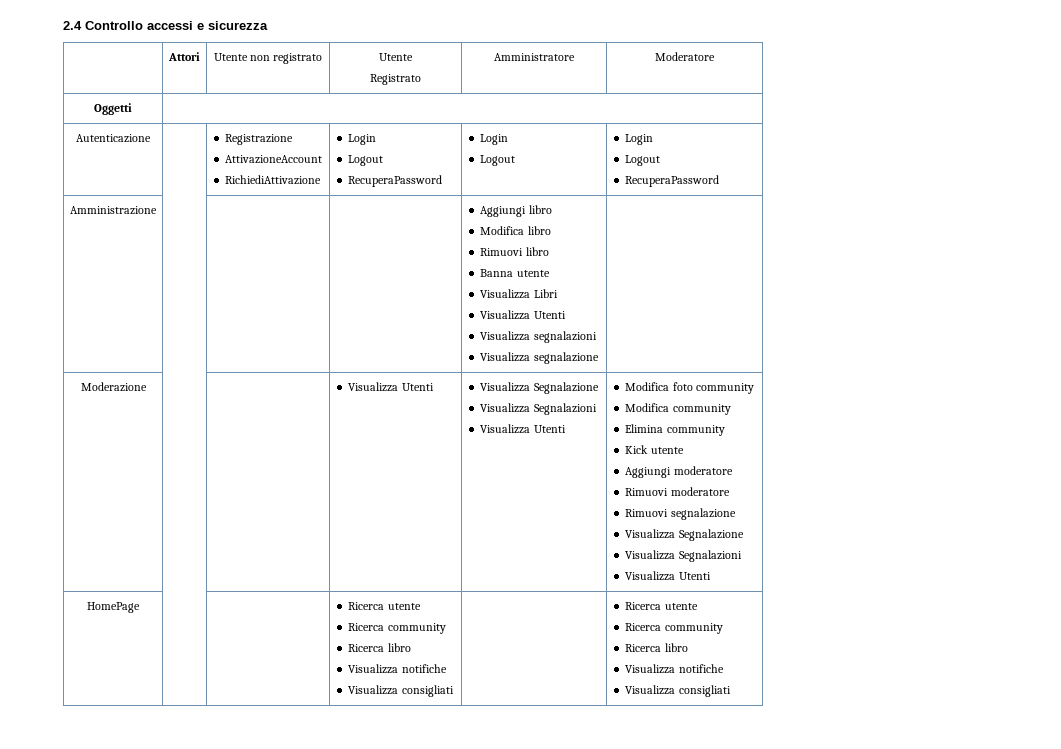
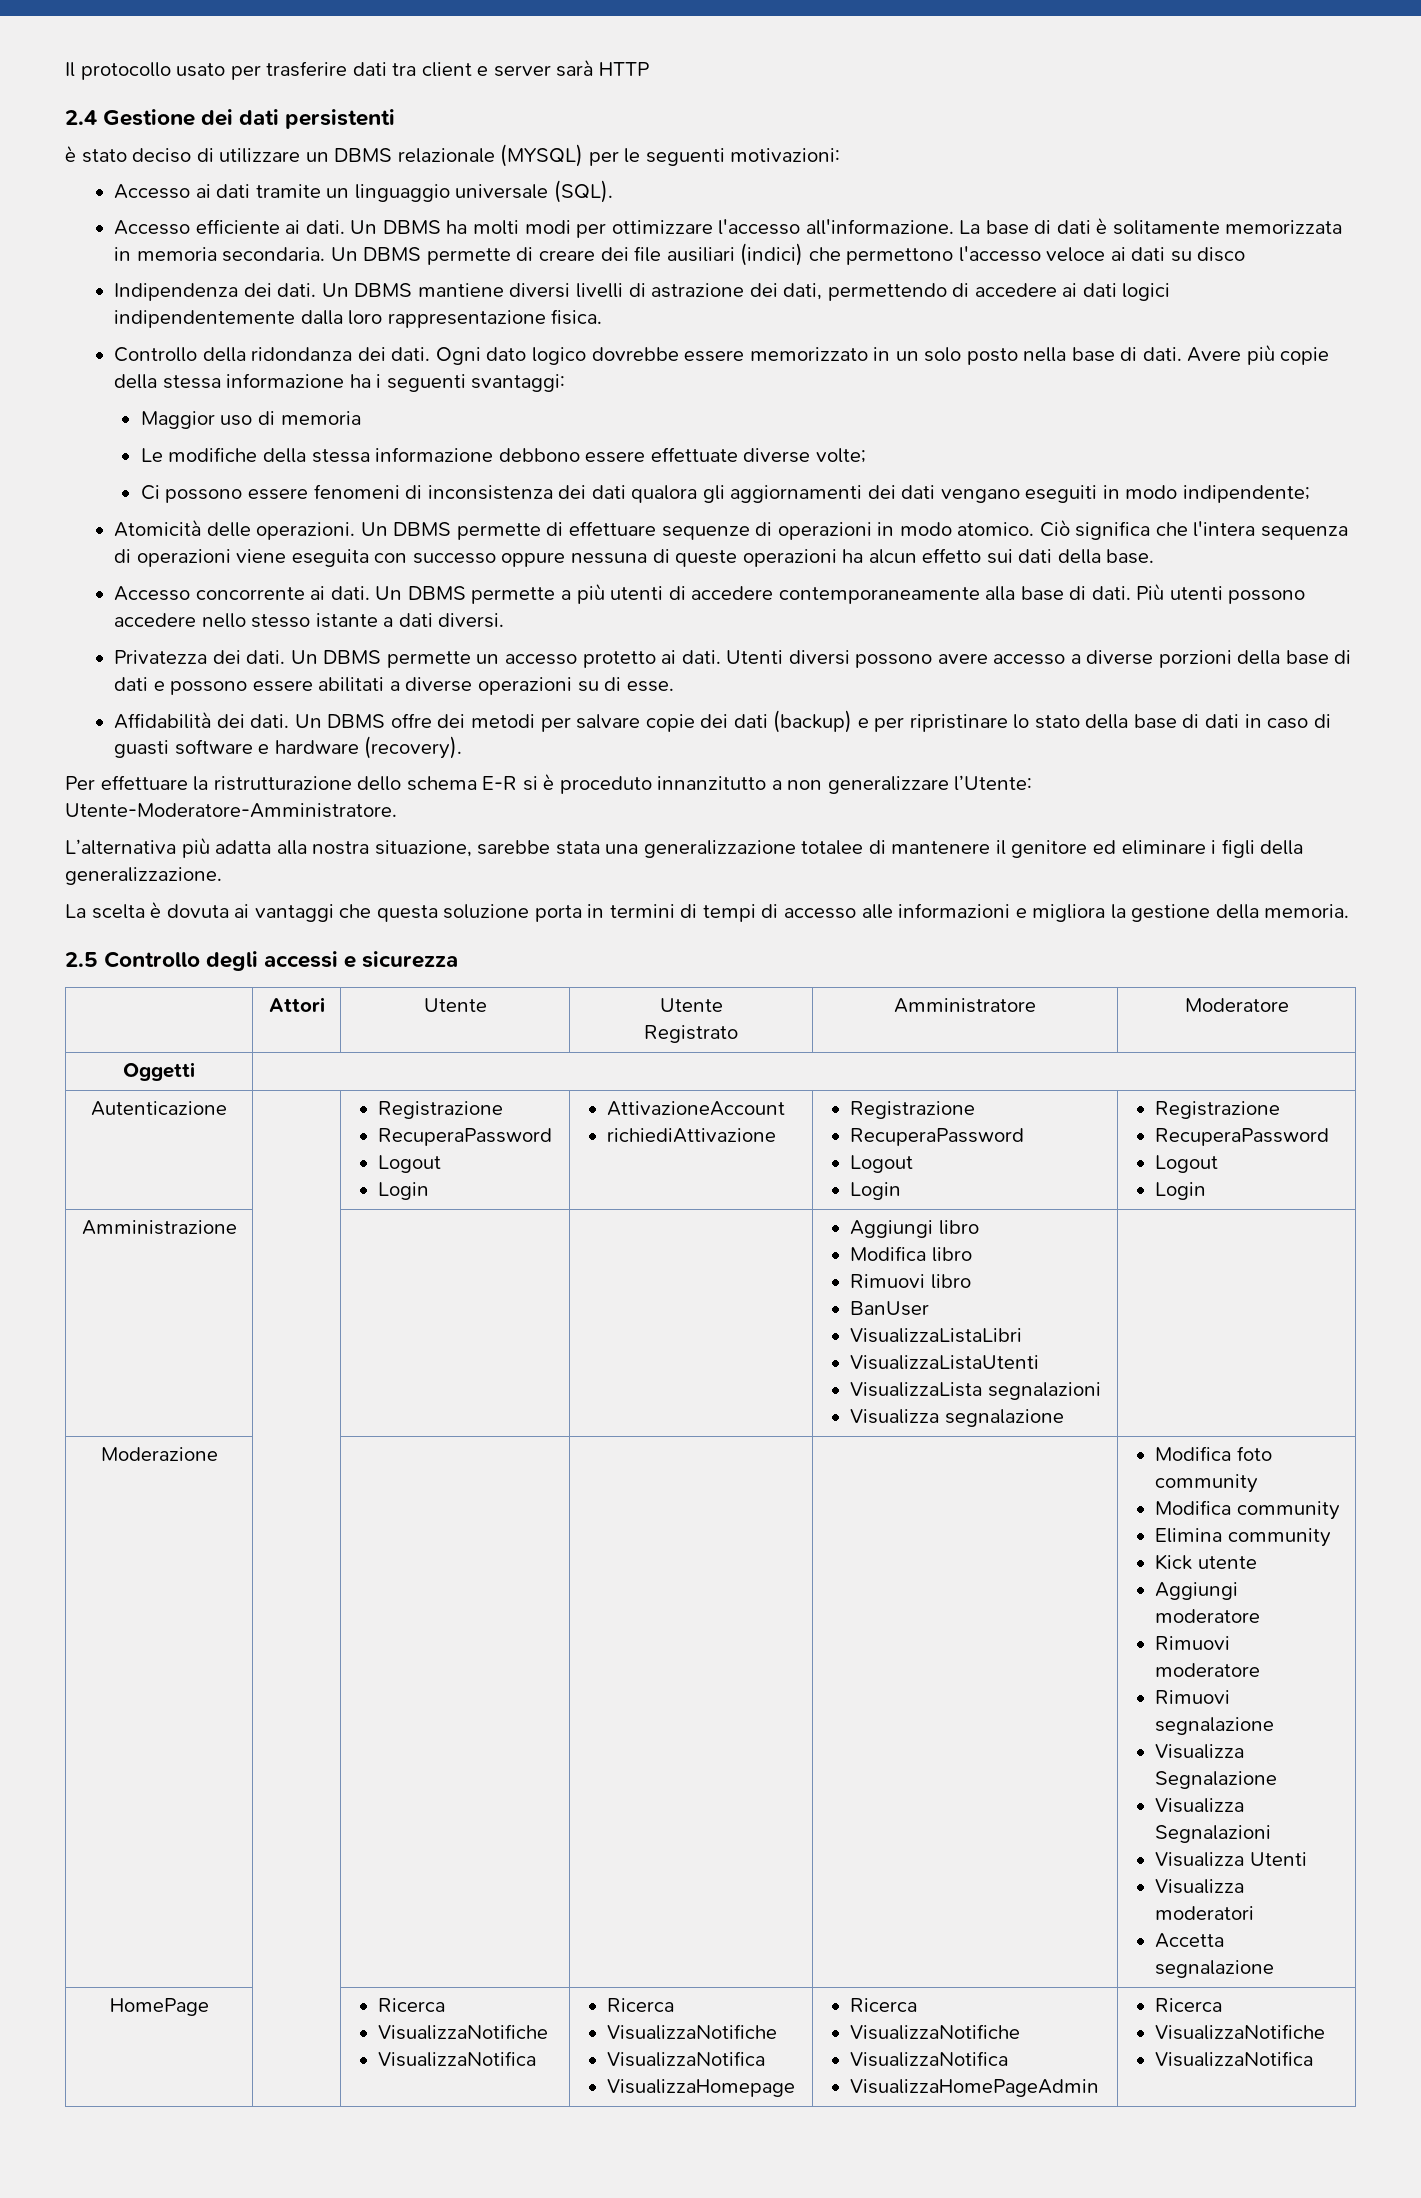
[63,21,143,30] 2.4 Controllo -> [65,59,649,80] [65,109,396,129] [65,144,841,167] [114,180,613,203] [114,217,1343,238] [114,243,1246,266] [114,283,1171,301] [114,309,603,328] [114,344,1330,365] [114,373,566,392] [140,411,361,429] [140,447,866,463] [140,484,1311,503] [114,519,1348,540] [114,548,1155,567] [114,583,1306,604] [114,613,505,628] [114,650,1352,668] [114,677,674,695] [114,710,1331,733] [114,736,463,759] [65,773,1033,794] [65,803,397,818] [65,837,1304,858] [65,867,222,885] [65,901,1350,922] [65,951,259,971] Il protocollo usato per trasferire dati tra client e server sarà HTTP // 2.4 Gestione dei dati persistenti // è stato deciso di utilizzare un DBMS relazionale (MYSQL) per le seguenti motivazioni: // Accesso ai dati tramite un linguaggio universale (SQL). // Accesso efficiente ai dati. Un DBMS ha molti modi per ottimizzare l'accesso all'informazione. La base di dati è solitamente memorizzata in memoria secondaria. Un DBMS permette di creare dei file ausiliari (indici) che permettono l'accesso veloce ai dati su disco // Indipendenza dei dati. Un DBMS mantiene diversi livelli di astrazione dei dati, permettendo di accedere ai dati logici indipendentemente dalla loro rappresentazione fisica. // Controllo della ridondanza dei dati. Ogni dato logico dovrebbe essere memorizzato in un solo posto nella base di dati. Avere più copie della stessa informazione ha i seguenti svantaggi: // Maggior uso di memoria // Le modifiche della stessa informazione debbono essere effettuate diverse volte; // Ci possono essere fenomeni di inconsistenza dei dati qualora gli aggiornamenti dei dati vengano eseguiti in modo indipendente; // Atomicità delle operazioni. Un DBMS permette di effettuare sequenze di operazioni in modo atomico. Ciò significa che l'intera sequenza di operazioni viene eseguita con successo oppure nessuna di queste operazioni ha alcun effetto sui dati della base. // Accesso concorrente ai dati. Un DBMS permette a più utenti di accedere contemporaneamente alla base di dati. Più utenti possono accedere nello stesso istante a dati diversi. // Privatezza dei dati. Un DBMS permette un accesso protetto ai dati. Utenti diversi possono avere accesso a diverse porzioni della base di dati e possono essere abilitati a diverse operazioni su di esse. // Affidabilità dei dati. Un DBMS offre dei metodi per salvare copie dei dati (backup) e per ripristinare lo stato della base di dati in caso di guasti software e hardware (recovery). // Per effettuare la ristrutturazione dello schema E-R si è proceduto innanzitutto a non generalizzare l’Utente: Utente-Moderatore-Amministratore. // L’alternativa più adatta alla nostra situazione, sarebbe stata una generalizzazione totalee di mantenere il genitore ed eliminare i figli della generalizzazione. // La scelta è dovuta ai vantaggi che questa soluzione porta in termini di tempi di accesso alle informazioni e migliora la gestione della memoria. // 2.5 Controllo degli
[250,53,323,64] non registrato -> (487, 1005) none
[225,155,323,164] [225,175,322,185] [348,134,377,145] [348,155,384,166] [348,175,443,187] [480,134,509,145] [480,155,516,166] [625,134,654,145] [625,155,661,166] [625,175,720,187] AttivazioneAccount // RichiediAttivazione | Login // Logout // RecuperaPassword | Login // Logout | Login // Logout // RecuperaPassword -> [378,1128,553,1146] [378,1155,442,1173] [378,1182,430,1200] [607,1101,786,1116] [607,1128,777,1143] [850,1101,976,1119] [850,1128,1025,1146] [850,1155,914,1173] [850,1182,902,1200] [1155,1101,1281,1119] [1155,1128,1330,1146] [1155,1155,1219,1173] [1155,1182,1207,1200] RecuperaPassword // Logout // Login | AttivazioneAccount // richiediAttivazione | Registrazione // RecuperaPassword // Logout // Login | Registrazione // RecuperaPassword // Logout // Login
[480,269,550,277] [480,289,558,299] [480,310,566,320] [480,331,597,343] [480,352,599,364] [80,382,147,392] [348,382,434,392] [480,382,599,394] [480,403,597,415] [480,424,566,434] Banna utente // Visualizza Libri // Visualizza Utenti // Visualizza segnalazioni // Visualizza segnalazione | // Moderazione | | | Visualizza Utenti | Visualizza Segnalazione // Visualizza Segnalazioni // Visualizza Utenti -> [850,1301,930,1316] [850,1328,1023,1343] [850,1355,1040,1370] [850,1382,1101,1400] [850,1409,1064,1427] [100,1447,218,1461] BanUser // VisualizzaListaLibri // VisualizzaListaUtenti // VisualizzaLista segnalazioni // Visualizza segnalazione | // Moderazione | | | |
[87,602,140,613] [348,602,421,610] [348,623,446,634] [348,643,411,652] [348,664,447,674] [348,685,454,697] [625,602,698,610] [625,623,723,634] [625,643,688,652] [625,664,724,674] [625,685,731,697] // HomePage | | | Ricerca utente // Ricerca community // Ricerca libro // Visualizza notifiche // Visualizza consigliati | | Ricerca utente // Ricerca community // Ricerca libro // Visualizza notifiche // Visualizza consigliati -> [1155,1879,1245,1894] [1155,1906,1255,1920] [1155,1933,1225,1948] [1155,1960,1275,1978] [109,1998,209,2016] [378,1998,446,2012] [378,2024,549,2040] [378,2051,537,2067] [607,1998,675,2012] [607,2024,778,2040] [607,2051,766,2067] [607,2079,796,2097] [850,1998,918,2012] [850,2024,1021,2040] [850,2051,1009,2067] [850,2079,1100,2097] [1155,1998,1223,2012] [1155,2024,1326,2040] [1155,2051,1314,2067] // Visualizza moderatori // Accetta segnalazione // HomePage | | Ricerca // VisualizzaNotifiche // VisualizzaNotifica | Ricerca // VisualizzaNotifiche // VisualizzaNotifica // VisualizzaHomepage | Ricerca // VisualizzaNotifiche // VisualizzaNotifica // VisualizzaHomePageAdmin | Ricerca // VisualizzaNotifiche // VisualizzaNotifica

